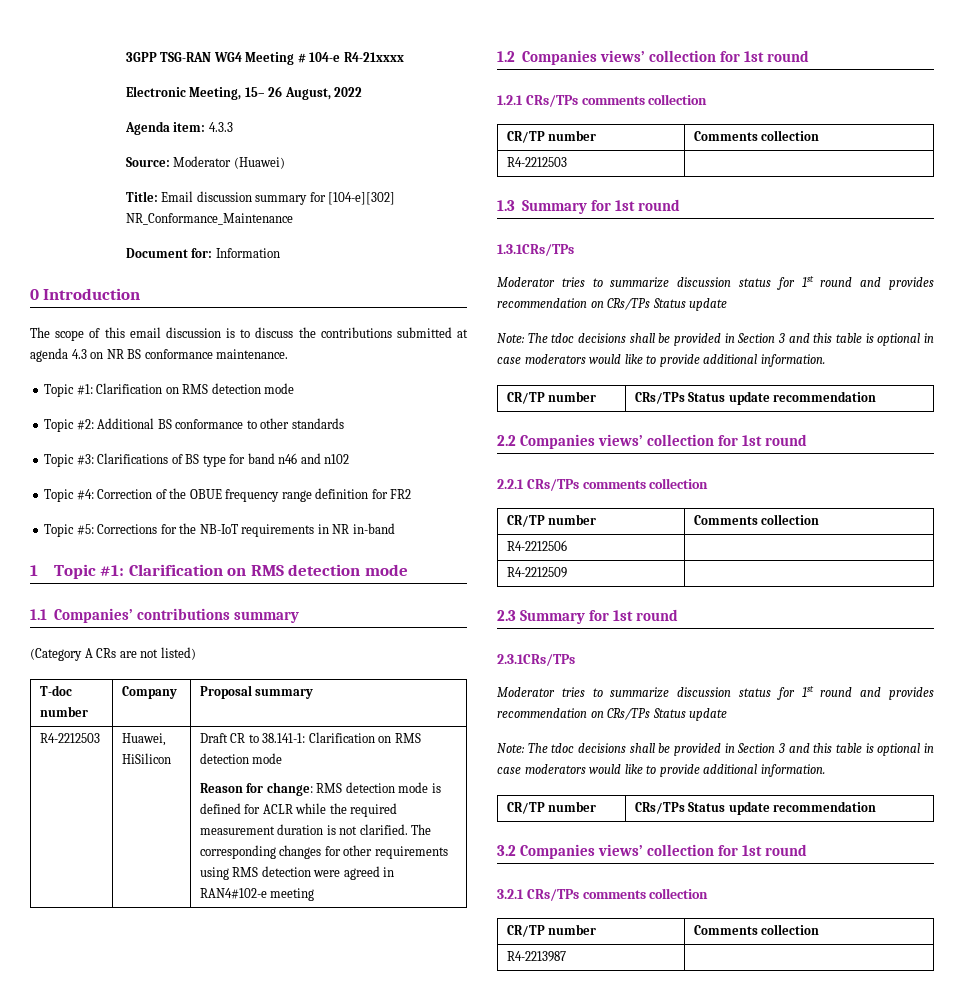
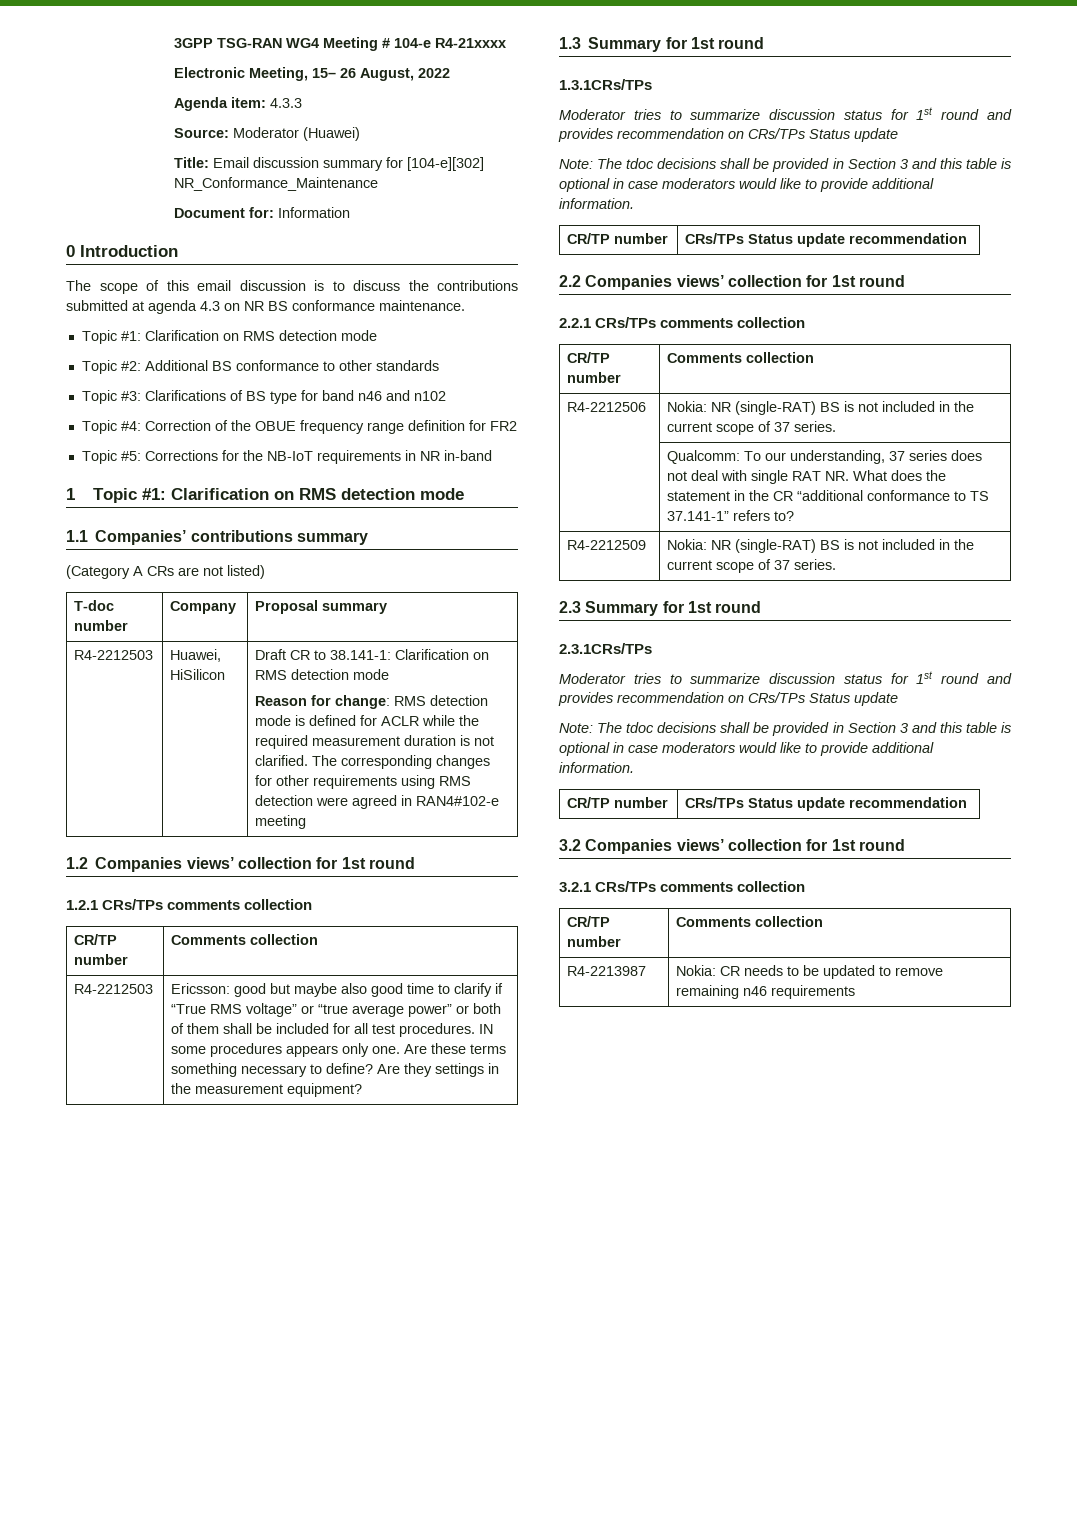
(567, 162) none -> [170,983,503,997] [170,1003,501,1017] [170,1023,493,1037] [170,1043,506,1057] [170,1063,499,1077] [170,1083,362,1097] Ericsson: good but maybe also good time to clarify if “True RMS voltage” or “true average power” or both of them shall be included for all test procedures. IN some procedures appears only one. Are these terms something necessary to define? Are they settings in the measurement equipment?
[506,567,567,578] // R4-2212509 | -> [666,401,974,415] [666,421,836,435] [666,450,982,464] [666,470,946,484] [666,490,989,501] [666,510,794,521] [566,540,646,550] [666,539,974,553] [666,559,836,573] Nokia: NR (single-RAT) BS is not included in the current scope of 37 series. // | Qualcomm: To our understanding, 37 series does not deal with single RAT NR. What does the statement in the CR “additional conformance to TS 37.141-1” refers to? // R4-2212509 | Nokia: NR (single-RAT) BS is not included in the current scope of 37 series.
(566, 956) none -> [675,965,943,979] [675,985,855,999] Nokia: CR needs to be updated to remove remaining n46 requirements

